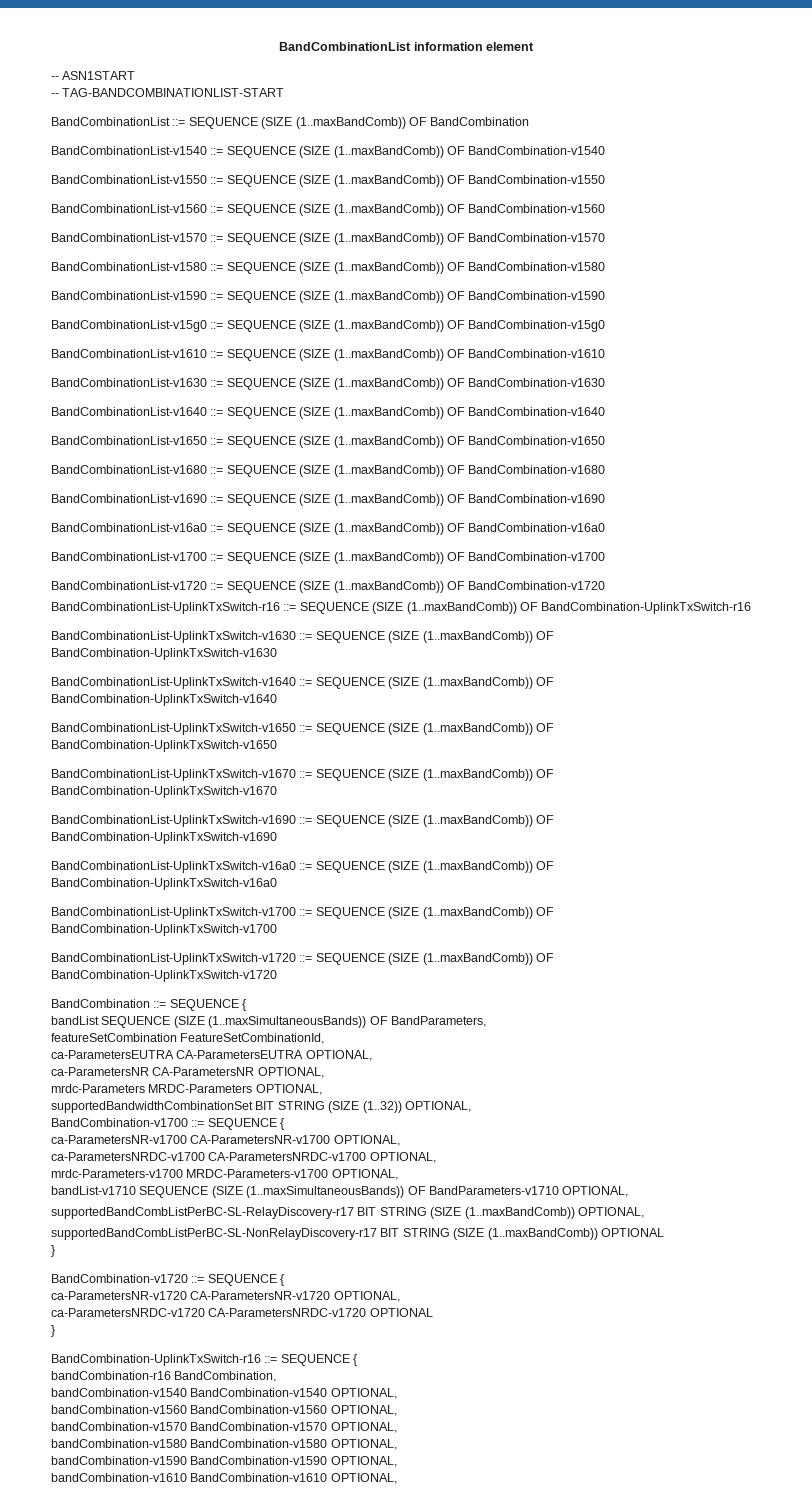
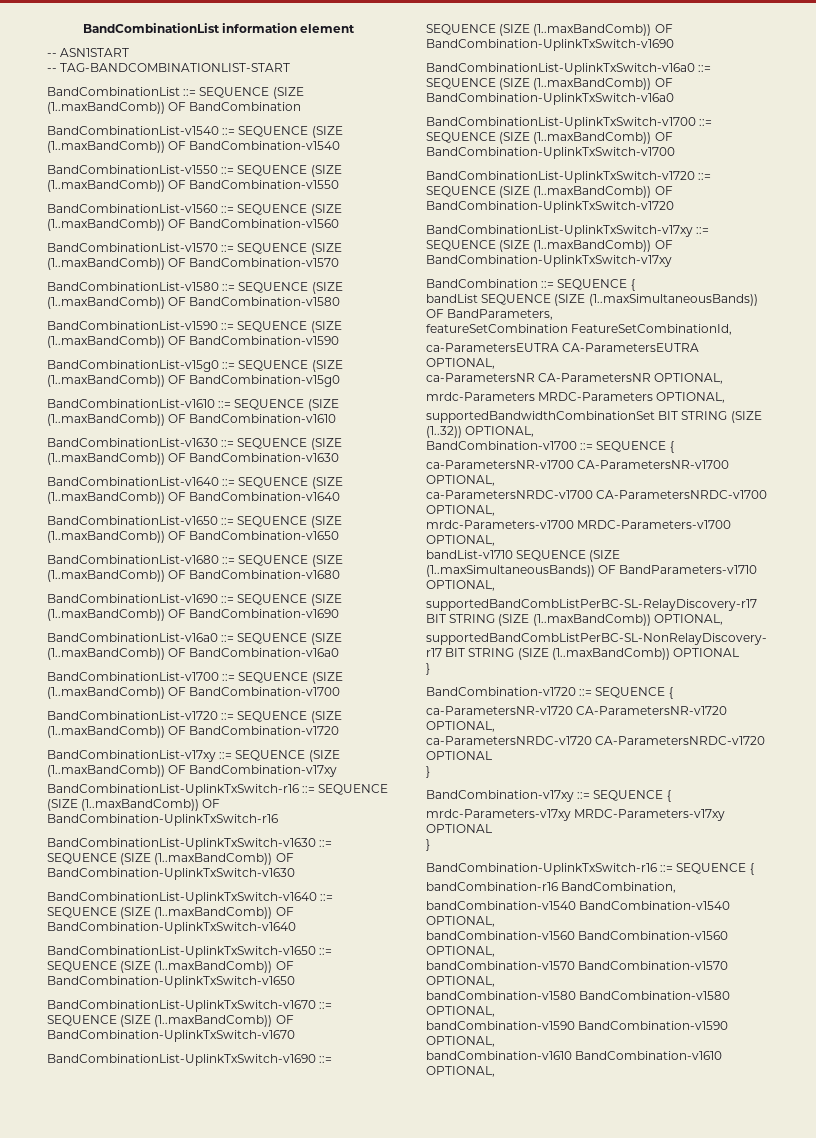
(606, 585) none -> [47,750,340,762] [47,765,338,777] // BandCombinationList-v17xy ::= SEQUENCE (SIZE (1..maxBandComb)) OF BandCombination-v17xy
(277, 976) none -> [426,225,710,237] [426,240,673,252] [426,255,672,267] // BandCombinationList-UplinkTxSwitch-v17xy ::= SEQUENCE (SIZE (1..maxBandComb)) OF BandCombination-UplinkTxSwitch-v17xy
(55, 1331) none -> [426,790,671,802] [426,809,726,821] [426,824,492,833] [426,839,430,851] // BandCombination-v17xy ::= SEQUENCE { // mrdc-Parameters-v17xy MRDC-Parameters-v17xy OPTIONAL // }

